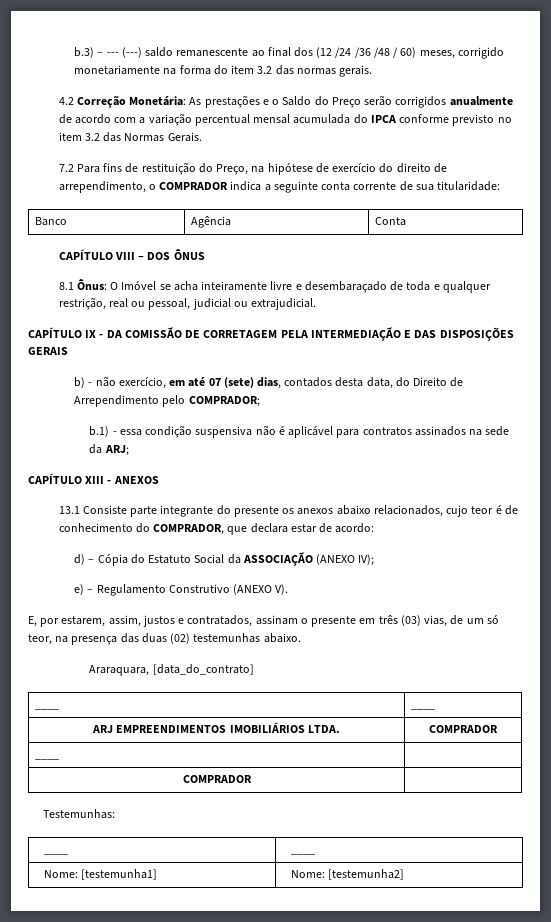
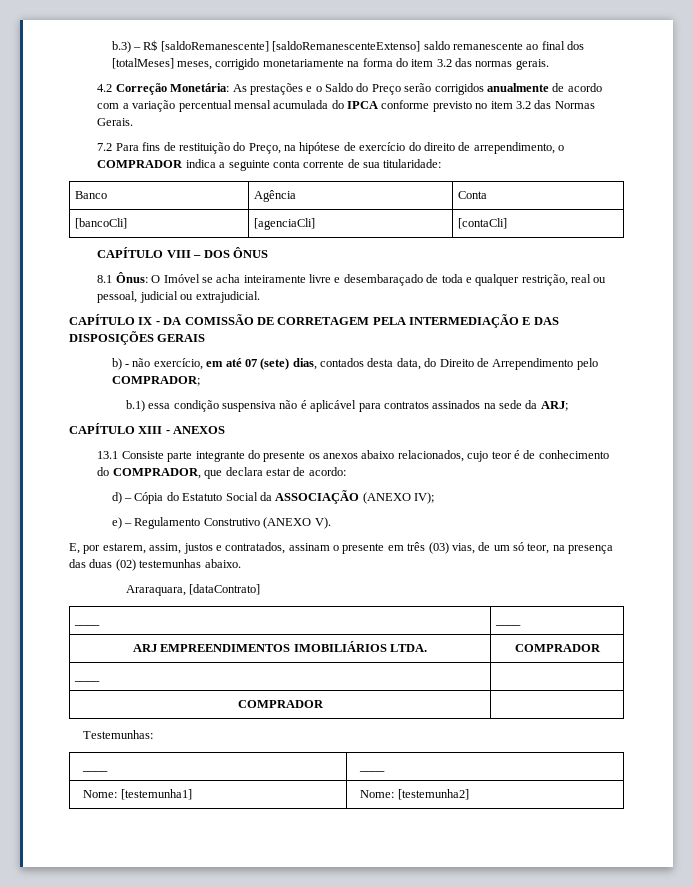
[106,47,142,58] --- (---) -> [143,40,421,52] R$ [saldoRemanescente] [saldoRemanescenteExtenso]
[316,47,417,58] (12 /24 /36 /48 / 60) -> [111,58,174,69] [totalMeses]
(407, 221) none -> [74,218,127,229] [253,218,315,230] [457,218,507,229] // [bancoCli] | [agenciaCli] | [contaCli]
[112,431,117,435] - -> (145, 406) none
[152,664,254,675] [data_do_contrato] -> [189,584,261,595] [dataContrato]

